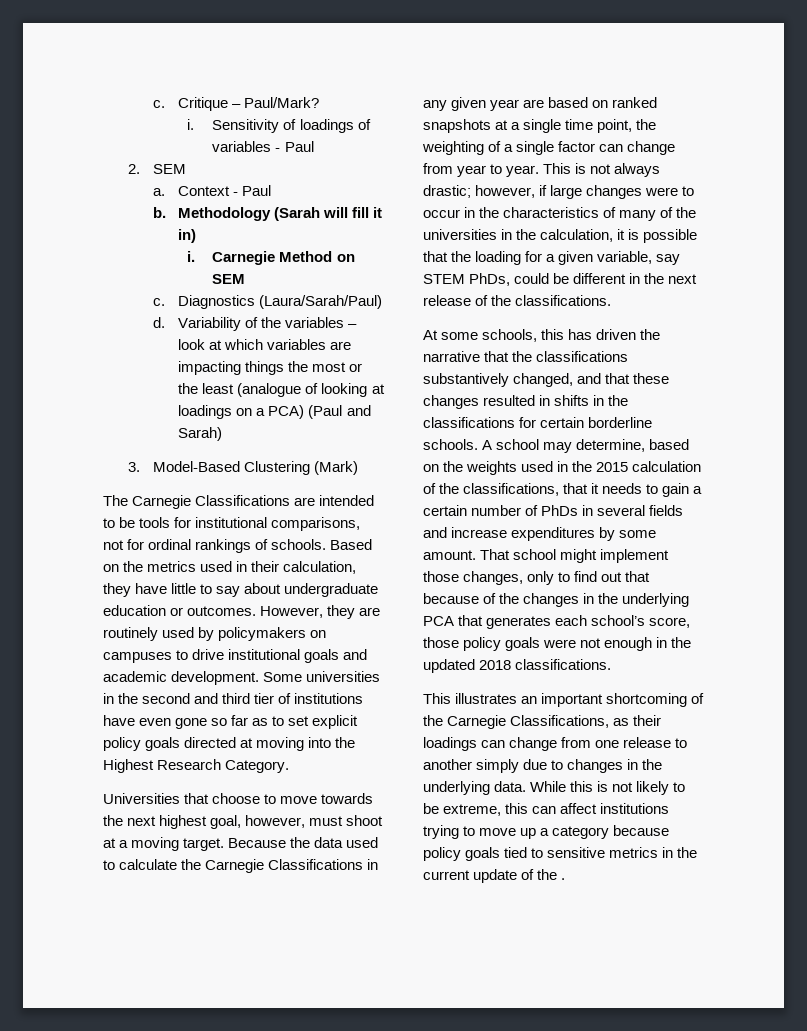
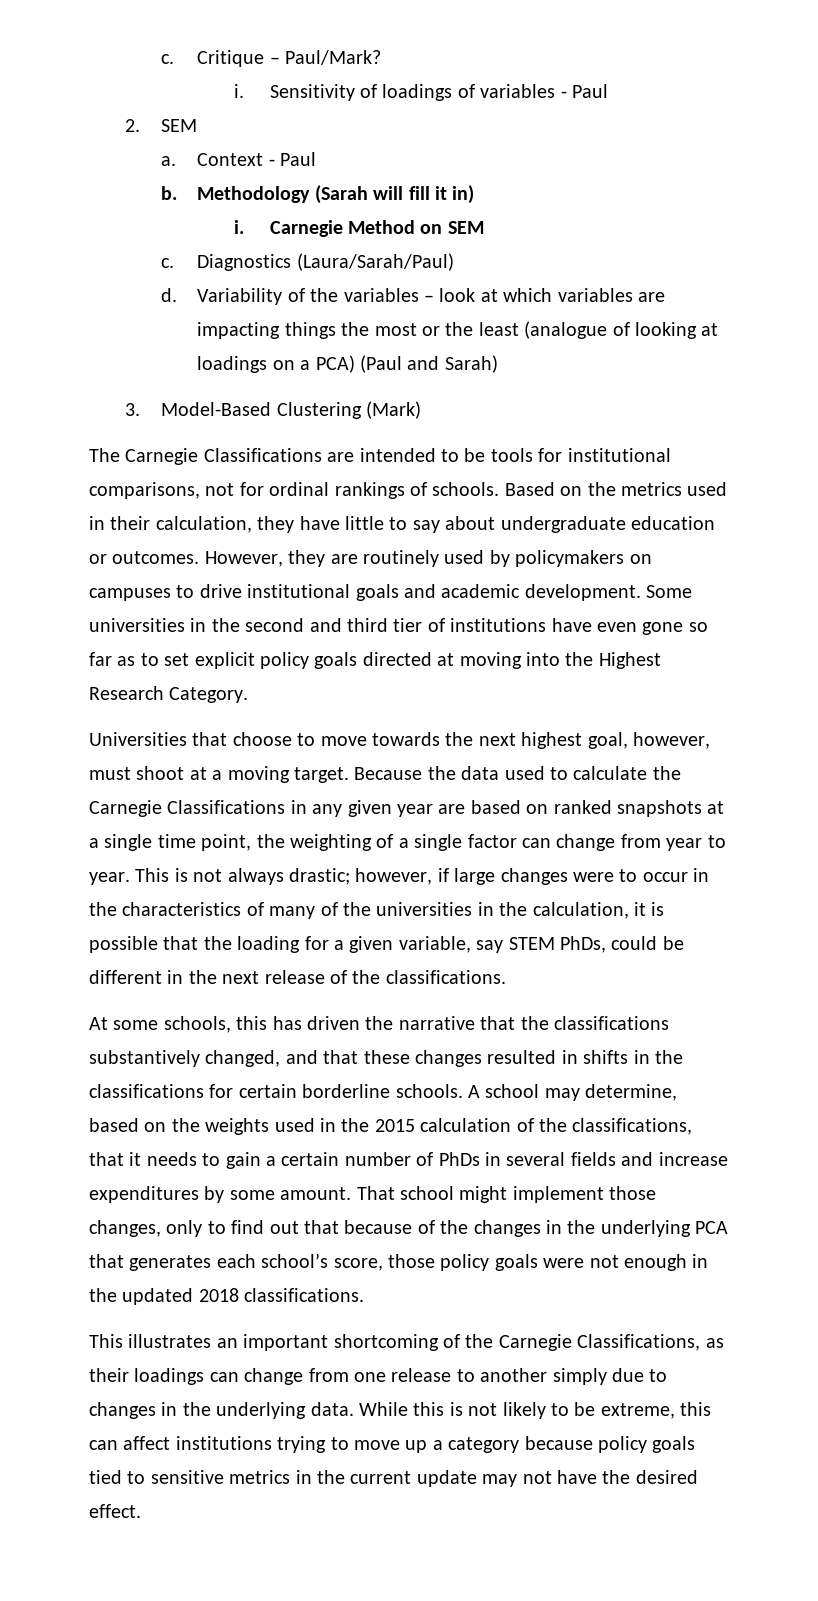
[521,869,566,880] of the . -> [482,1470,698,1487] [89,1504,141,1518] may not have the desired effect.

